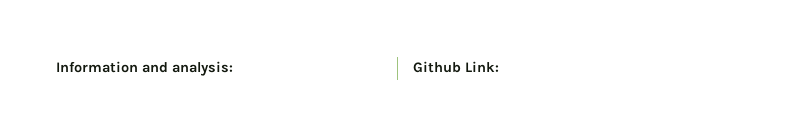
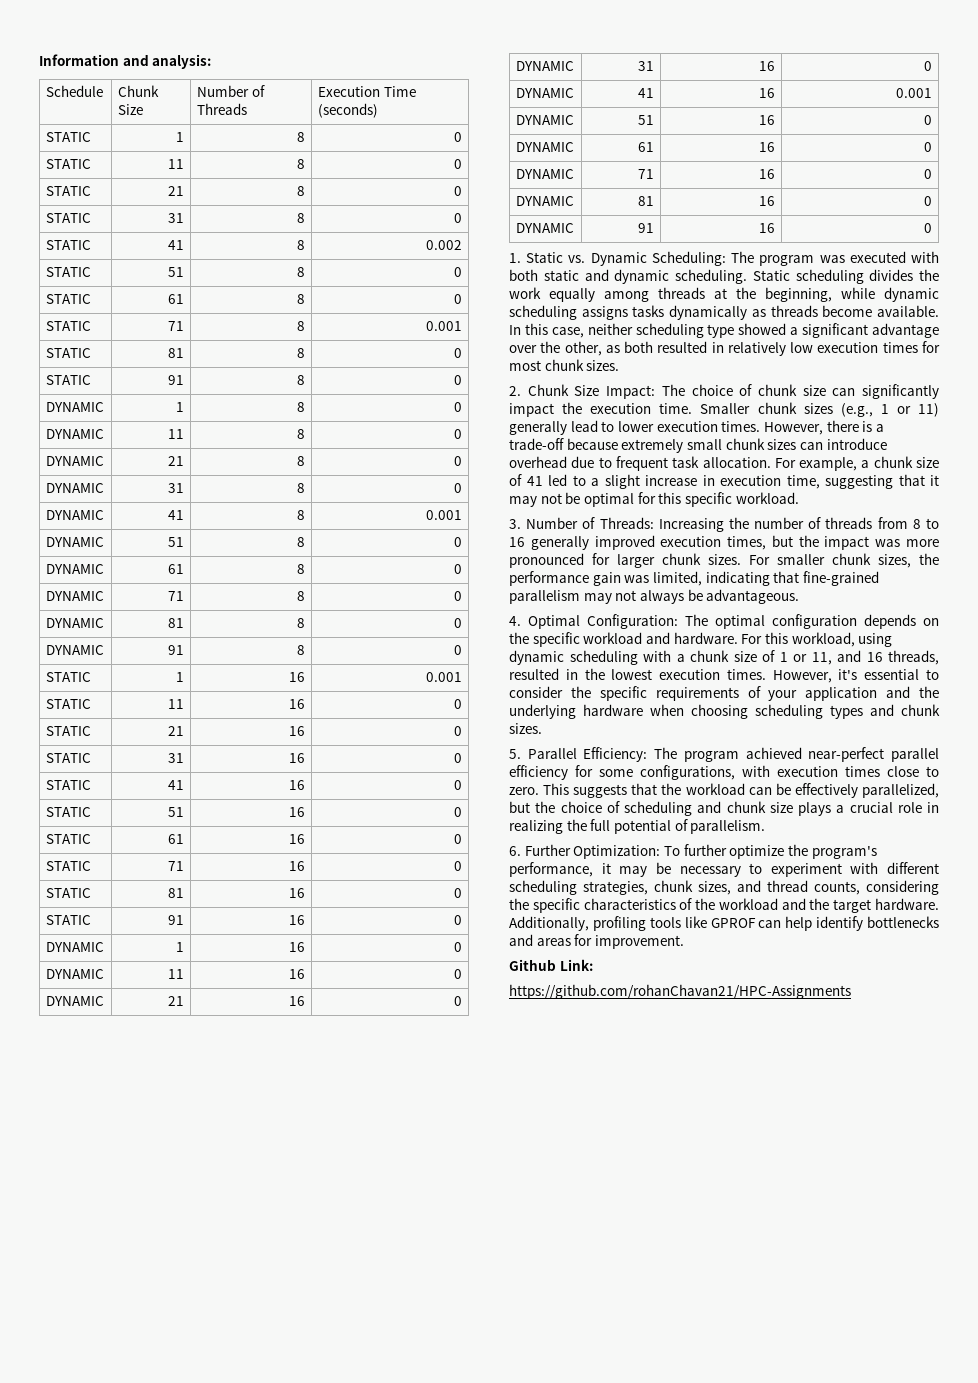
(233, 68) none -> [45,85,103,97] [117,85,159,97] [117,104,143,115] [196,85,265,97] [196,103,247,115] [317,86,416,97] [317,103,378,118] [45,132,91,142] [176,132,185,142] [297,132,306,142] [454,132,463,142] [45,159,91,169] [168,159,185,169] [297,159,306,169] [454,159,463,169] [45,186,91,196] [168,186,185,196] [297,186,306,196] [454,186,463,196] [45,213,91,223] [168,213,185,223] [297,213,306,223] [454,213,463,223] [45,240,91,250] [168,240,185,250] [297,240,306,250] [426,240,463,250] [45,267,91,277] [168,267,185,277] [297,267,306,277] [454,267,463,277] [45,294,91,304] [168,294,185,304] [297,294,306,304] [454,294,463,304] [45,321,91,331] [168,321,185,331] [297,321,306,331] [426,321,463,331] [45,348,91,358] [168,348,185,358] [297,348,306,358] [454,348,463,358] [45,375,91,385] [168,375,185,385] [297,375,306,385] [454,375,463,385] [45,402,104,412] [176,402,185,412] [297,402,306,412] [454,402,463,412] [45,429,104,439] [168,429,185,439] [297,429,306,439] [454,429,463,439] [45,456,104,466] [168,456,185,466] [297,456,306,466] [454,456,463,466] [45,483,104,493] [168,483,185,493] [297,483,306,493] [454,483,463,493] [45,510,104,520] [168,510,185,520] [297,510,306,520] [426,510,463,520] [45,537,104,547] [168,537,185,547] [297,537,306,547] [454,537,463,547] [45,564,104,574] [168,564,185,574] [297,564,306,574] [454,564,463,574] [45,591,104,601] [168,591,185,601] [297,591,306,601] [454,591,463,601] [45,618,104,628] [168,618,185,628] [297,618,306,628] [454,618,463,628] [45,645,104,655] [168,645,185,655] [297,645,306,655] [454,645,463,655] [45,672,91,682] [176,672,185,682] [289,672,306,682] [426,672,463,682] [45,699,91,709] [168,699,185,709] [289,699,306,709] [454,699,463,709] [45,726,91,736] [168,726,185,736] [289,726,306,736] [454,726,463,736] [45,753,91,763] [168,753,185,763] [289,753,306,763] [454,753,463,763] [45,780,91,790] [168,780,185,790] [289,780,306,790] [454,780,463,790] [45,807,91,817] [168,807,185,817] [289,807,306,817] [454,807,463,817] [45,834,91,844] [168,834,185,844] [289,834,306,844] [454,834,463,844] [45,861,91,871] [168,861,185,871] [289,861,306,871] [454,861,463,871] [45,888,91,898] [168,888,185,898] [289,888,306,898] [454,888,463,898] [45,915,91,925] [168,915,185,925] [289,915,306,925] [454,915,463,925] [45,942,104,952] [176,942,185,952] [289,942,306,952] [454,942,463,952] [45,969,104,979] [168,969,185,979] [289,969,306,979] [454,969,463,979] [45,996,104,1006] [168,996,185,1006] [289,996,306,1006] [454,996,463,1006] [515,61,574,71] [638,61,655,71] [759,61,776,71] [924,61,933,71] [515,88,574,98] [638,88,655,98] [759,88,776,98] [896,88,933,98] [515,115,574,125] [638,115,655,125] [759,115,776,125] [924,115,933,125] [515,142,574,152] [638,142,655,152] [759,142,776,152] [924,142,933,152] [515,169,574,179] [638,169,655,179] [759,169,776,179] [924,169,933,179] [515,196,574,206] [638,196,655,206] [759,196,776,206] [924,196,933,206] [515,223,574,233] [638,223,655,233] [759,223,776,233] [924,223,933,233] [509,251,939,266] [509,269,939,284] [509,287,939,302] [509,305,939,320] [509,323,939,338] [509,341,940,356] [509,359,620,371] [509,384,939,399] [509,402,940,417] [509,420,884,435] [509,438,887,453] [509,456,939,471] [509,474,939,489] [509,492,799,507] [509,517,939,532] [509,535,939,550] [509,553,939,568] [509,571,879,586] [509,589,800,604] [509,614,939,629] [509,632,893,647] [509,650,939,665] [509,668,939,683] [509,686,939,701] [509,704,940,719] [509,723,542,734] [509,747,939,762] [509,765,939,780] [509,783,939,798] [509,801,939,816] [509,819,766,834] [509,844,877,859] [509,862,939,877] [509,880,939,895] [509,898,939,913] [509,916,939,931] [509,934,684,949] // Schedule | Chunk Size | Number of Threads | Execution Time (seconds) // STATIC | 1 | 8 | 0 // STATIC | 11 | 8 | 0 // STATIC | 21 | 8 | 0 // STATIC | 31 | 8 | 0 // STATIC | 41 | 8 | 0.002 // STATIC | 51 | 8 | 0 // STATIC | 61 | 8 | 0 // STATIC | 71 | 8 | 0.001 // STATIC | 81 | 8 | 0 // STATIC | 91 | 8 | 0 // DYNAMIC | 1 | 8 | 0 // DYNAMIC | 11 | 8 | 0 // DYNAMIC | 21 | 8 | 0 // DYNAMIC | 31 | 8 | 0 // DYNAMIC | 41 | 8 | 0.001 // DYNAMIC | 51 | 8 | 0 // DYNAMIC | 61 | 8 | 0 // DYNAMIC | 71 | 8 | 0 // DYNAMIC | 81 | 8 | 0 // DYNAMIC | 91 | 8 | 0 // STATIC | 1 | 16 | 0.001 // STATIC | 11 | 16 | 0 // STATIC | 21 | 16 | 0 // STATIC | 31 | 16 | 0 // STATIC | 41 | 16 | 0 // STATIC | 51 | 16 | 0 // STATIC | 61 | 16 | 0 // STATIC | 71 | 16 | 0 // STATIC | 81 | 16 | 0 // STATIC | 91 | 16 | 0 // DYNAMIC | 1 | 16 | 0 // DYNAMIC | 11 | 16 | 0 // DYNAMIC | 21 | 16 | 0 // DYNAMIC | 31 | 16 | 0 // DYNAMIC | 41 | 16 | 0.001 // DYNAMIC | 51 | 16 | 0 // DYNAMIC | 61 | 16 | 0 // DYNAMIC | 71 | 16 | 0 // DYNAMIC | 81 | 16 | 0 // DYNAMIC | 91 | 16 | 0 // 1. Static vs. Dynamic Scheduling: The program was executed with both static and dynamic scheduling. Static scheduling divides the work equally among threads at the beginning, while dynamic scheduling assigns tasks dynamically as threads become available. In this case, neither scheduling type showed a significant advantage over the other, as both resulted in relatively low execution times for most chunk sizes. // 2. Chunk Size Impact: The choice of chunk size can significantly impact the execution time. Smaller chunk sizes (e.g., 1 or 11) generally lead to lower execution times. However, there is a trade-off because extremely small chunk sizes can introduce overhead due to frequent task allocation. For example, a chunk size of 41 led to a slight increase in execution time, suggesting that it may not be optimal for this specific workload. // 3. Number of Threads: Increasing the number of threads from 8 to 16 generally improved execution times, but the impact was more pronounced for larger chunk sizes. For smaller chunk sizes, the performance gain was limited, indicating that fine-grained parallelism may not always be advantageous. // 4. Optimal Configuration: The optimal configuration depends on the specific workload and hardware. For this workload, using dynamic scheduling with a chunk size of 1 or 11, and 16 threads, resulted in the lowest execution times. However, it's essential to consider the specific requirements of your application and the underlying hardware when choosing scheduling types and chunk sizes. // 5. Parallel Efficiency: The program achieved near-perfect parallel efficiency for some configurations, with execution times close to zero. This suggests that the workload can be effectively parallelized, but the choice of scheduling and chunk size plays a crucial role in realizing the full potential of parallelism. // 6. Further Optimization: To further optimize the program's performance, it may be necessary to experiment with different scheduling strategies, chunk sizes, and thread counts, considering the specific characteristics of the workload and the target hardware. Additionally, profiling tools like GPROF can help identify bottlenecks and areas for improvement.
(499, 66) none -> [509,984,851,999] // https://github.com/rohanChavan21/HPC-Assignments

